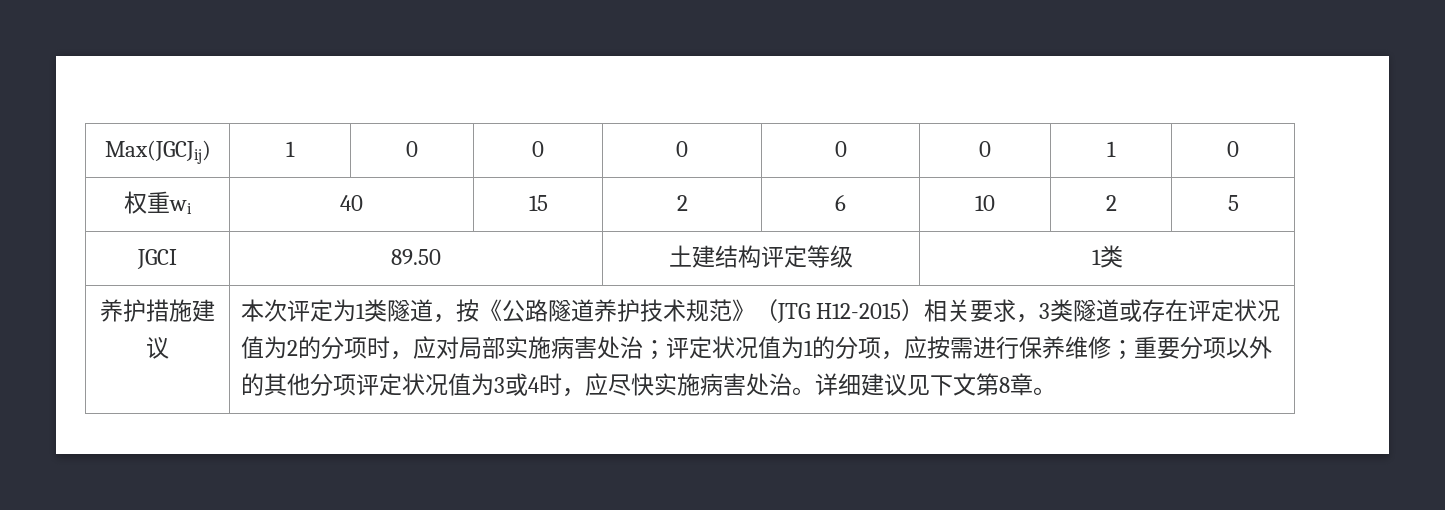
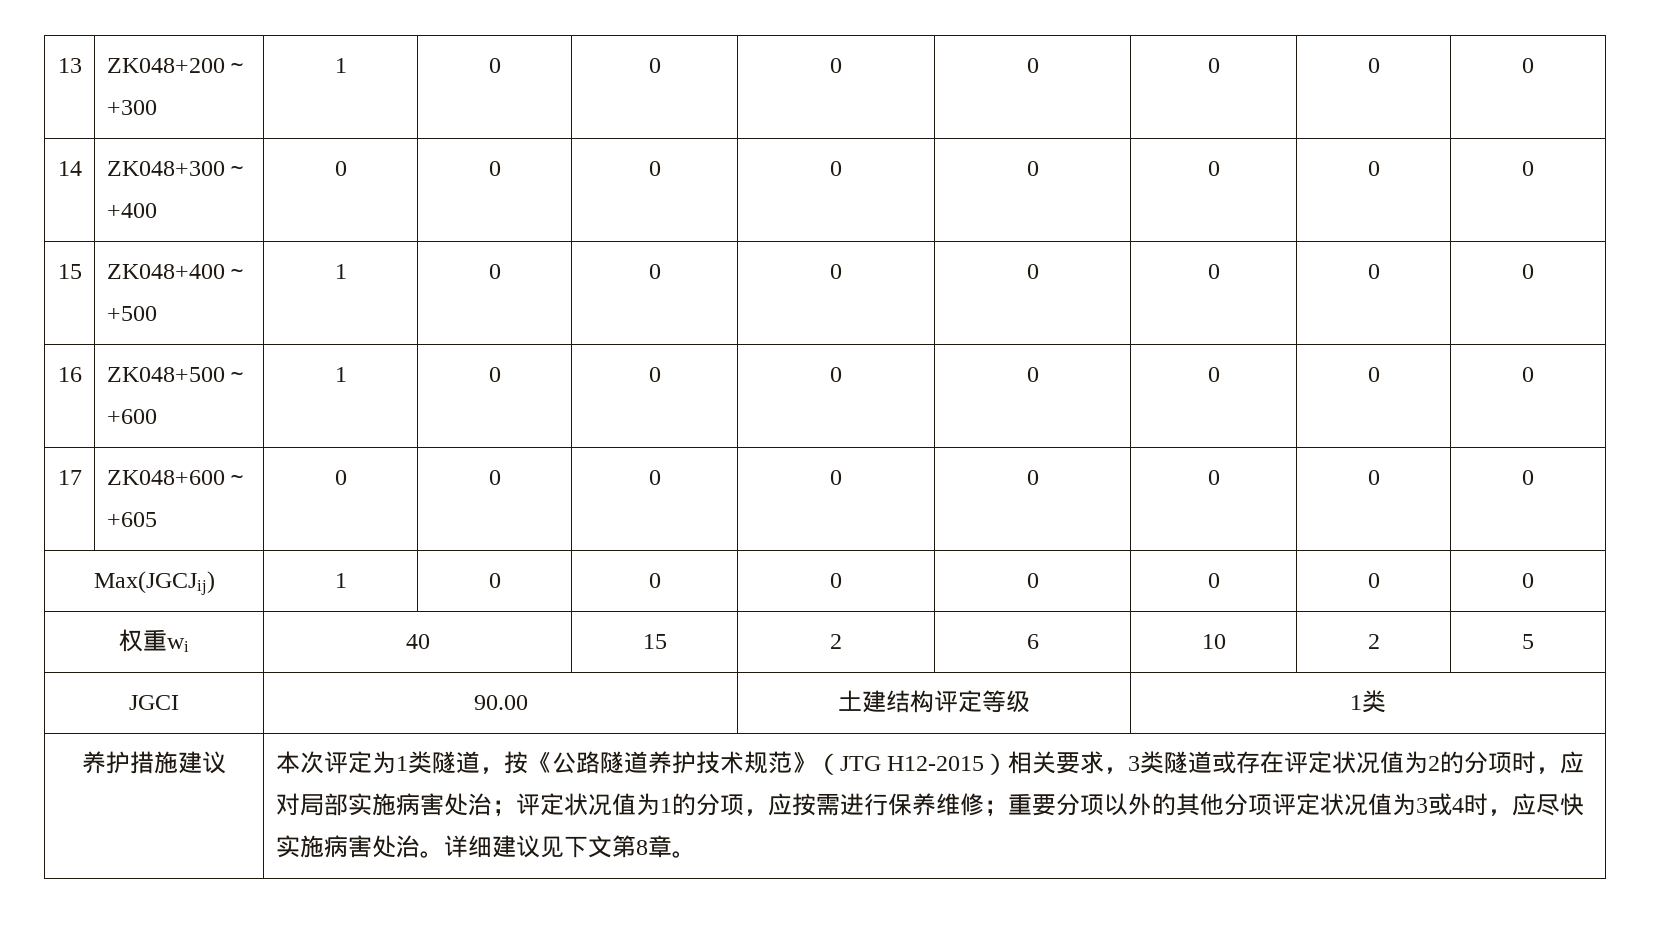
(104, 152) none -> [57,58,82,73] [106,58,249,73] [106,100,157,115] [334,58,347,73] [488,58,501,73] [648,58,661,73] [830,58,842,73] [1026,58,1039,73] [1207,58,1220,73] [1367,58,1380,73] [1522,58,1534,73] [57,161,82,176] [106,161,249,176] [106,203,157,218] [334,161,347,176] [488,161,501,176] [648,161,661,176] [830,161,842,176] [1026,161,1039,176] [1207,161,1220,176] [1367,161,1380,176] [1522,161,1534,176] [57,264,82,279] [106,264,249,279] [106,306,157,321] [334,264,347,279] [488,264,501,279] [648,264,661,279] [830,264,842,279] [1026,264,1039,279] [1207,264,1220,279] [1367,264,1380,279] [1522,264,1534,279] [57,367,82,382] [106,367,249,382] [106,409,157,424] [334,367,347,382] [488,367,501,382] [648,367,661,382] [830,367,842,382] [1026,367,1039,382] [1207,367,1220,382] [1367,367,1380,382] [1522,367,1534,382] [57,470,82,485] [106,470,249,485] [106,512,157,527] [334,470,347,485] [488,470,501,485] [648,470,661,485] [830,470,842,485] [1026,470,1039,485] [1207,470,1220,485] [1367,470,1380,485] [1522,470,1534,485] 13 | ZK048+200～+300 | 1 | 0 | 0 | 0 | 0 | 0 | 0 | 0 // 14 | ZK048+300～+400 | 0 | 0 | 0 | 0 | 0 | 0 | 0 | 0 // 15 | ZK048+400～+500 | 1 | 0 | 0 | 0 | 0 | 0 | 0 | 0 // 16 | ZK048+500～+600 | 1 | 0 | 0 | 0 | 0 | 0 | 0 | 0 // 17 | ZK048+600～+605 | 0 | 0 | 0 | 0 | 0 | 0 | 0 | 0 //
[1107,141,1116,157] 1 -> [1367,573,1380,588] 0
[391,249,441,265] 89.50 -> [473,695,528,710] 90.00

